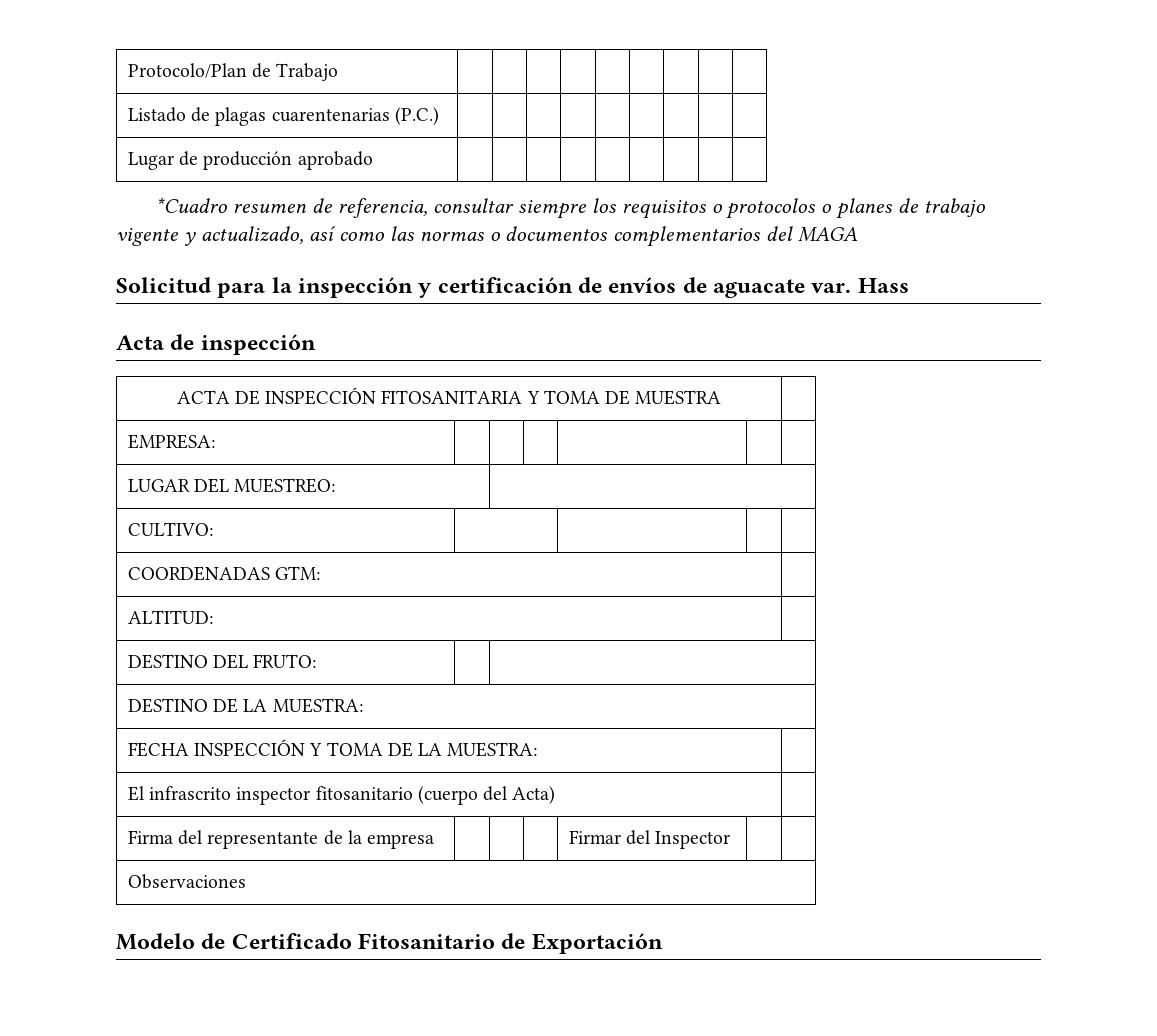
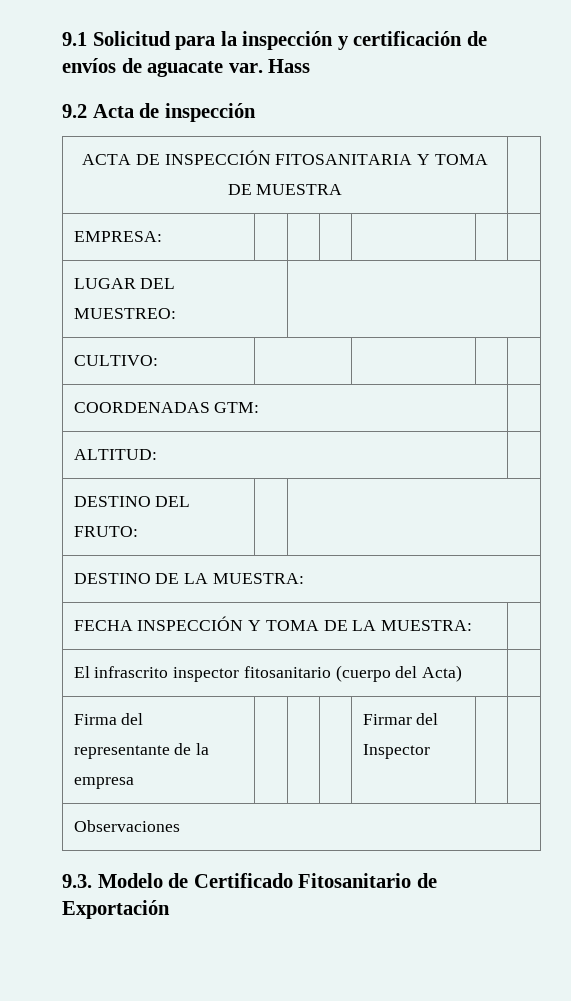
[127,63,339,81] [127,107,439,126] [127,151,373,170] [155,197,985,219] [116,226,858,247] Protocolo/Plan de Trabajo | | | | | | | | | // Listado de plagas cuarentenarias (P.C.) | | | | | | | | | // Lugar de producción aprobado | | | | | | | | | // *Cuadro resumen de referencia, consultar siempre los requisitos o protocolos o planes de trabajo vigente y actualizado, así como las normas o documentos complementarios del MAGA // -> [62,32,87,46] 9.1
(909, 285) none -> [62,104,87,118] 9.2
(246, 881) none -> [62,874,92,888] 9.3.

